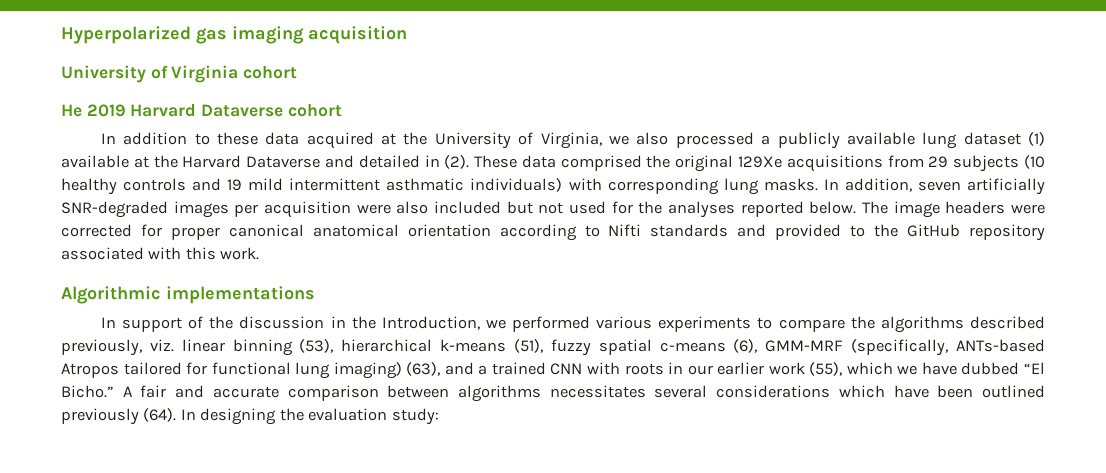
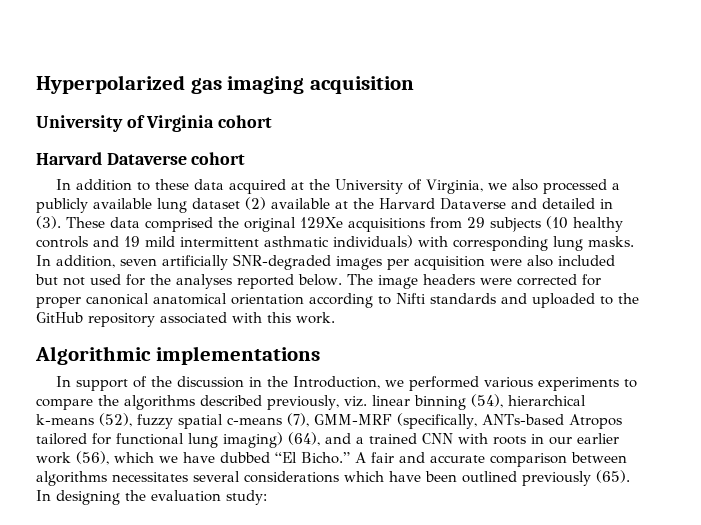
[61,104,126,117] He 2019 -> (273, 121) none
[1028,132,1045,146] (1) -> [245,197,266,210] (2)
[444,155,470,169] (2). -> [36,216,61,229] (3).
[775,224,842,240] provided -> [532,293,595,308] uploaded
[299,339,334,353] (53), -> [470,394,503,408] (54),
[514,339,543,353] (51), -> [99,413,132,427] (52),
[733,339,758,353] (6), -> [287,413,309,427] (7),
[406,362,441,376] (63), -> [288,432,320,446] (64),
[809,362,843,376] (55), -> [76,451,109,465] (56),
[143,408,177,422] (64). -> [596,470,630,483] (65).

